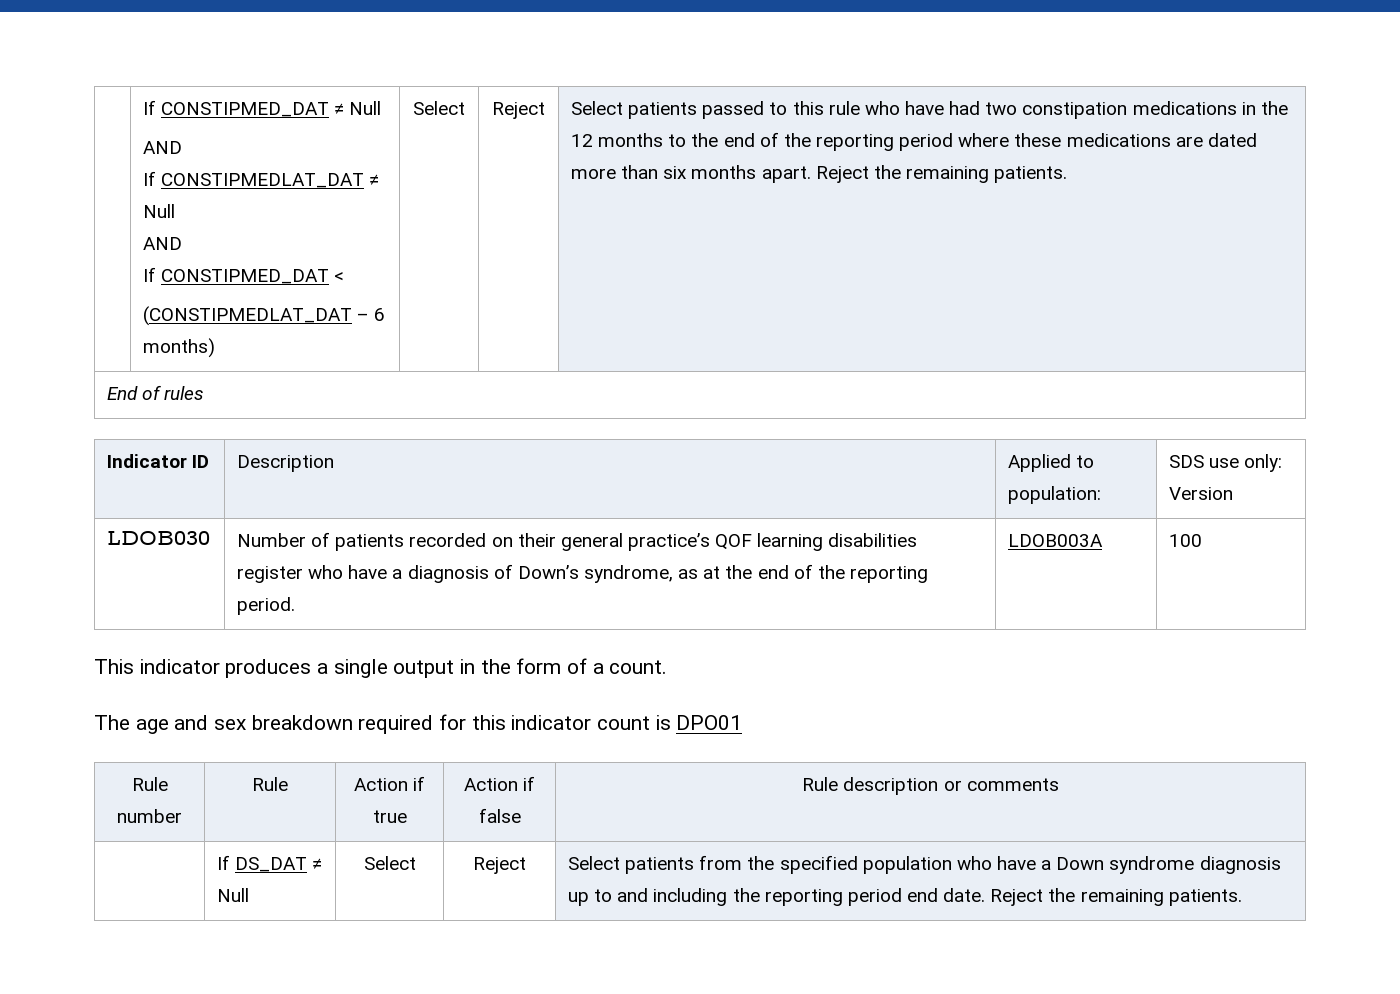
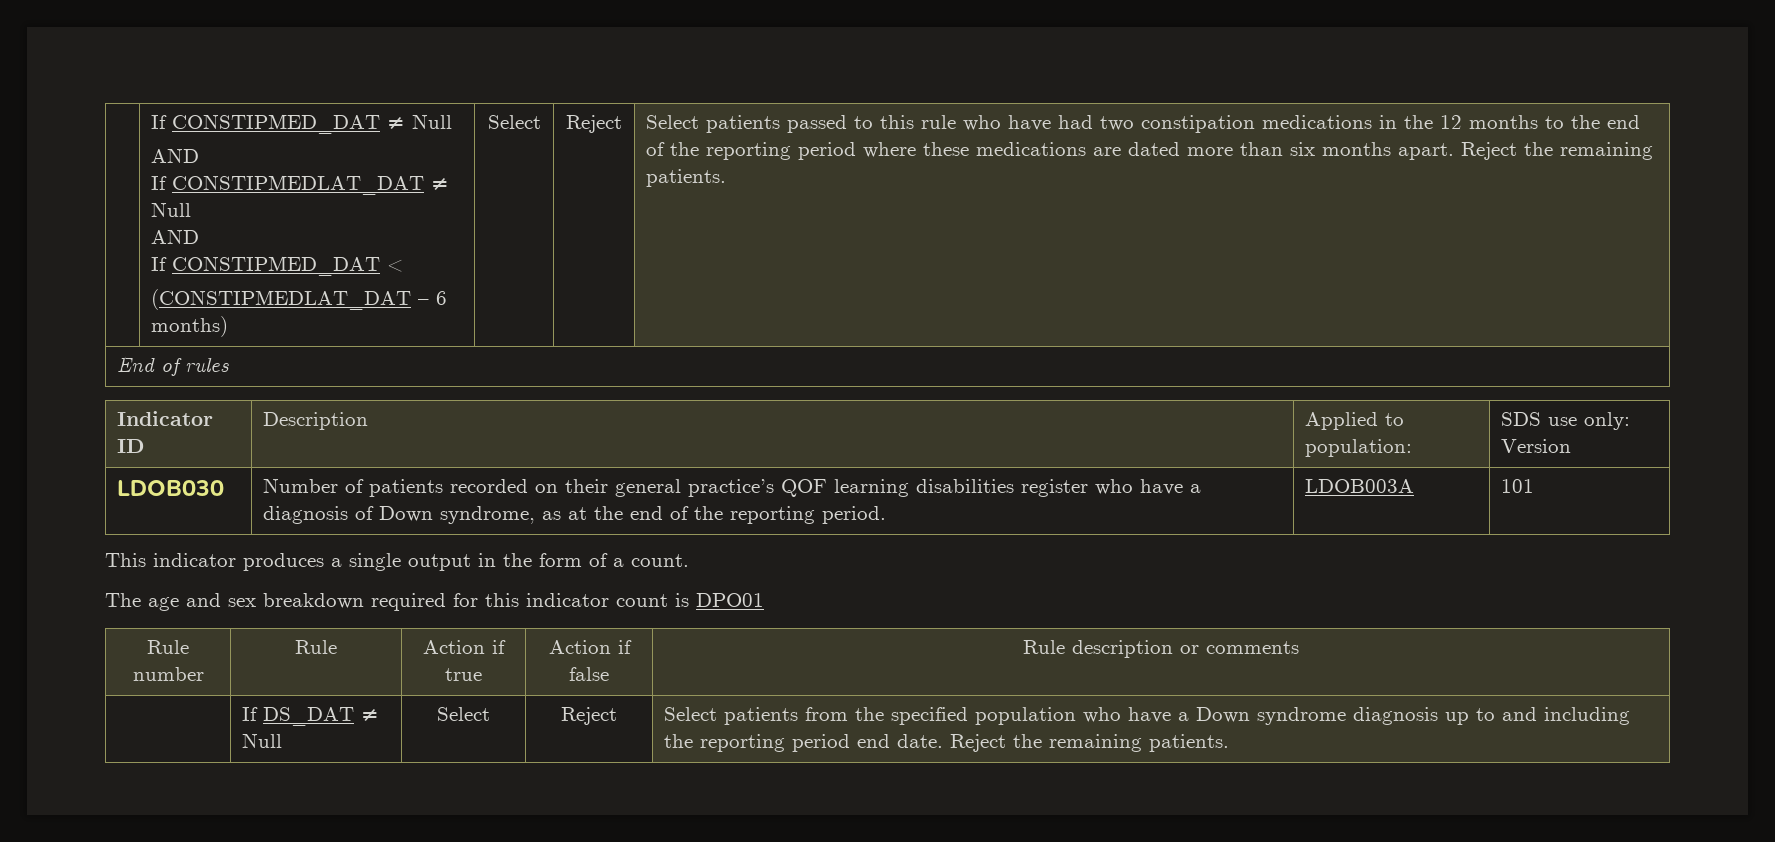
[517,565,579,579] Down’s -> [379,506,434,522] Down
[1169,534,1203,547] 100 -> [1501,479,1535,493] 101

